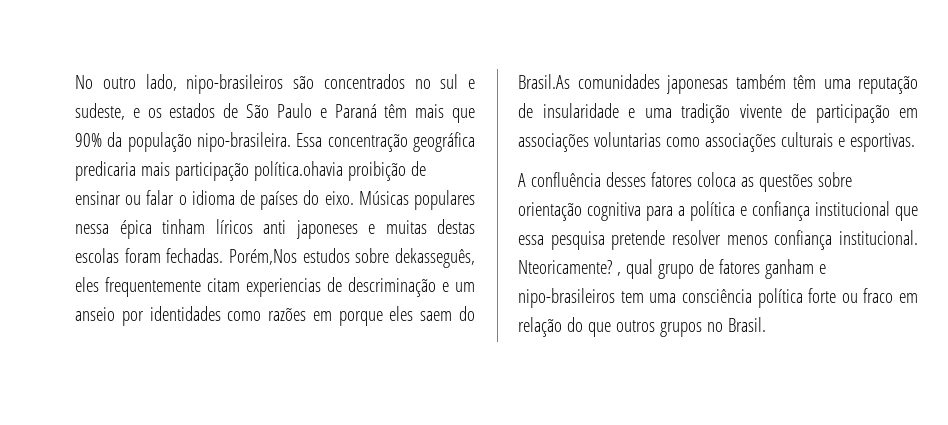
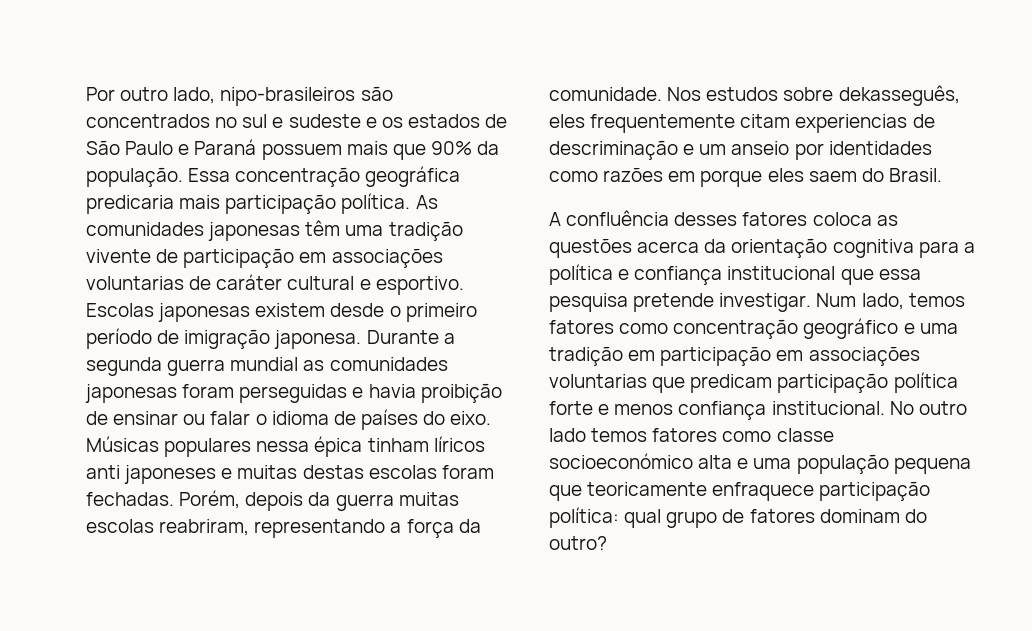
[75,75,93,89] No -> [86,87,115,101] Por
[75,103,125,120] sudeste, -> [288,114,361,128] sudeste
[384,104,408,118] têm -> [261,144,342,160] possuem
[127,132,291,152] população nipo-brasileira. -> [86,167,183,187] população.
[253,161,343,181] política.ohavia -> [341,193,438,214] [86,220,463,241] [86,248,443,268] [86,274,464,295] [86,303,477,322] [86,328,455,349] [86,357,448,376] [85,384,416,403] política. As comunidades japonesas têm uma tradição vivente de participação em associações voluntarias de caráter cultural e esportivo. Escolas japonesas existem desde o primeiro período de imigração japonesa. Durante a segunda guerra mundial as comunidades japonesas foram perseguidas e havia
[228,249,297,265] Porém,Nos -> [179,490,459,511] [86,519,481,538] [549,87,702,101] Porém, depois da guerra muitas escolas reabriram, representando a força da comunidade. Nos
[518,74,918,94] [518,103,918,123] [518,132,915,152] Brasil.As comunidades japonesas também têm uma reputação de insularidade e uma tradição vivente de participação em associações voluntarias como associações culturais e esportivas. -> [888,168,942,182] Brasil.
[817,172,852,187] sobre -> [637,239,727,253] acerca da
[672,230,918,250] [518,259,826,279] [518,288,918,308] [518,317,766,337] resolver menos confiança institucional. Nteoricamente? , qual grupo de fatores ganham e nipo-brasileiros tem uma consciência política forte ou fraco em relação do que outros grupos no Brasil. -> [719,293,965,312] [549,318,958,339] [549,346,920,366] [549,372,958,393] [549,401,967,420] [549,428,834,442] [549,453,971,474] [549,481,931,501] [549,507,927,528] [549,536,607,550] investigar. Num lado, temos fatores como concentração geográfico e uma tradição em participação em associações voluntarias que predicam participação política forte e menos confiança institucional. No outro lado temos fatores como classe socioeconómico alta e uma população pequena que teoricamente enfraquece participação política: qual grupo de fatores dominam do outro?

